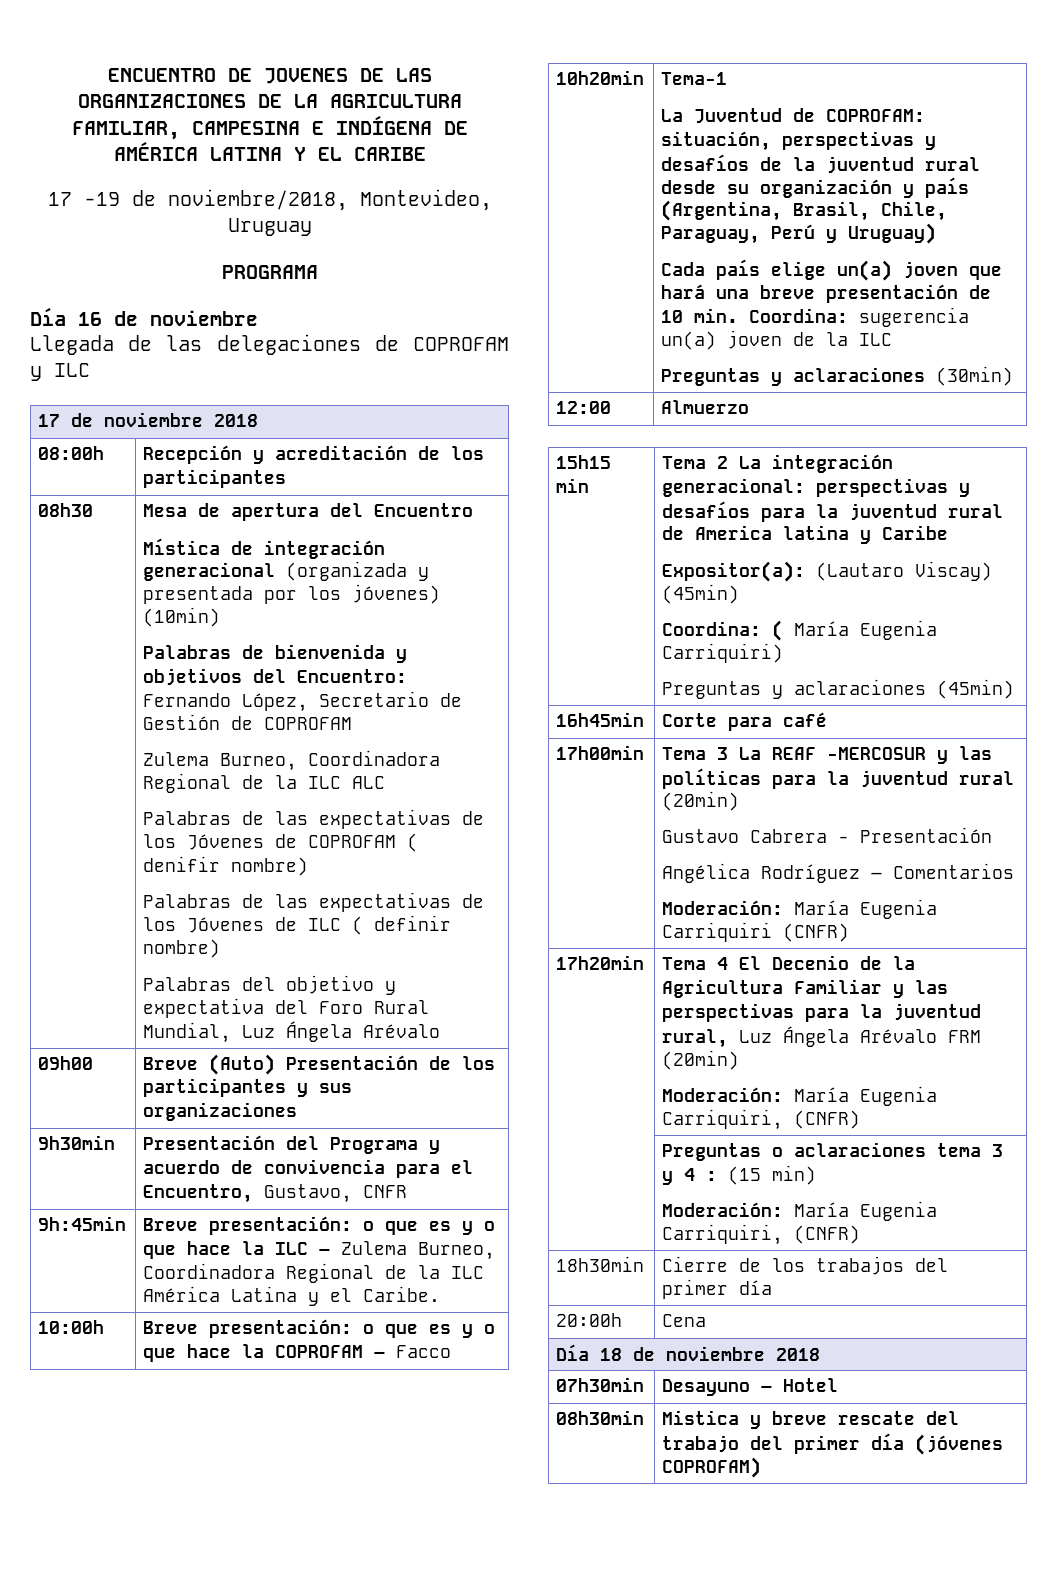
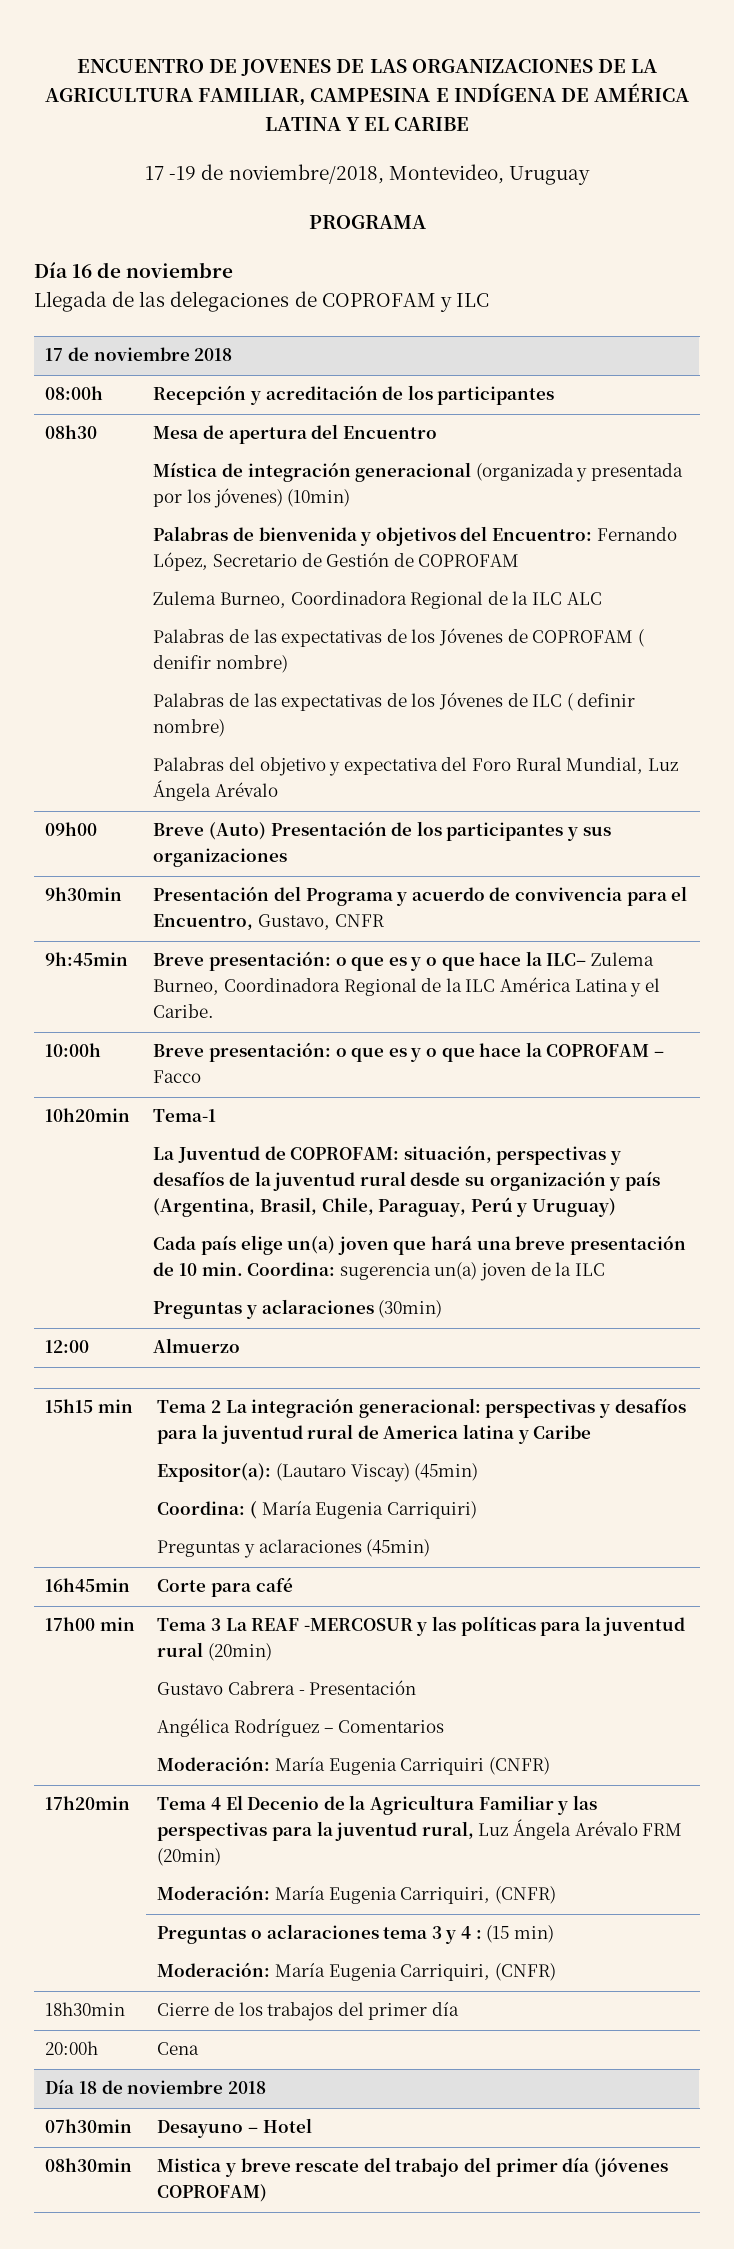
[275,1242,331,1255] ILC – -> [546,953,587,966] ILC–
[556,745,645,760] 17h00min -> [45,1617,136,1631] 17h00 min

